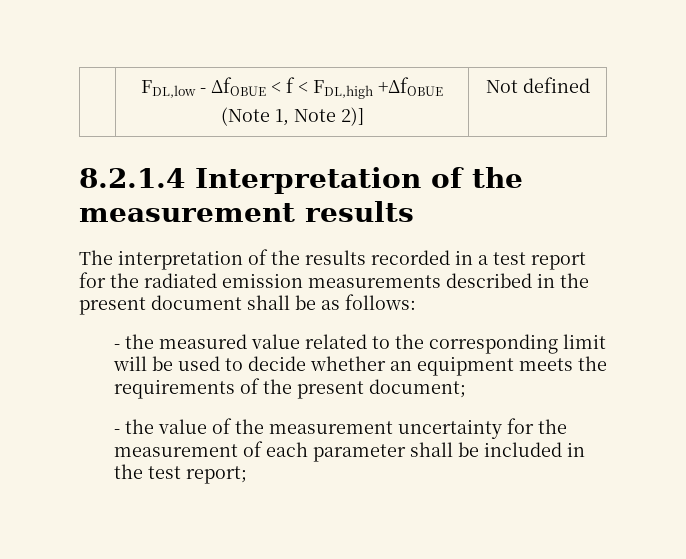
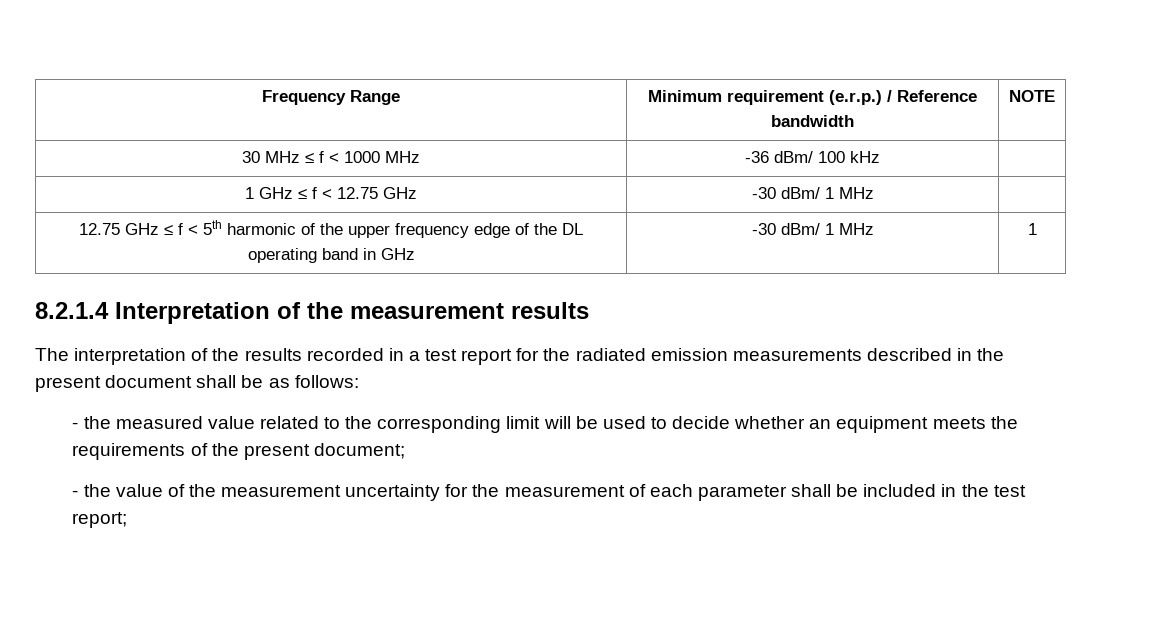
[141,77,443,99] [220,107,364,126] [485,77,590,93] | FDL,low - ΔfOBUE < f < FDL,high +ΔfOBUE // (Note 1, Note 2)] | Not defined -> [262,90,400,105] [648,90,977,105] [771,115,854,127] [1009,90,1055,102] [241,151,420,163] [745,151,880,163] [244,187,417,199] [751,187,874,199] [78,220,583,238] [247,248,415,263] [751,223,874,235] [1027,223,1037,235] Frequency Range | Minimum requirement (e.r.p.) / Reference bandwidth | NOTE // 30 MHz ≤ f < 1000 MHz | -36 dBm/ 100 kHz | // 1 GHz ≤ f < 12.75 GHz | -30 dBm/ 1 MHz | // 12.75 GHz ≤ f < 5th harmonic of the upper frequency edge of the DL operating band in GHz | -30 dBm/ 1 MHz | 1

